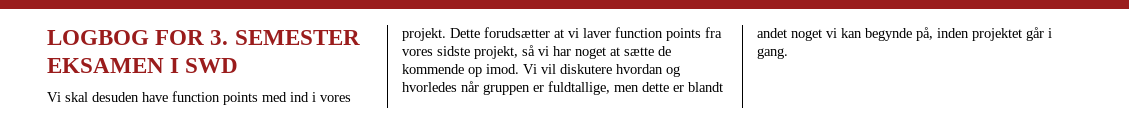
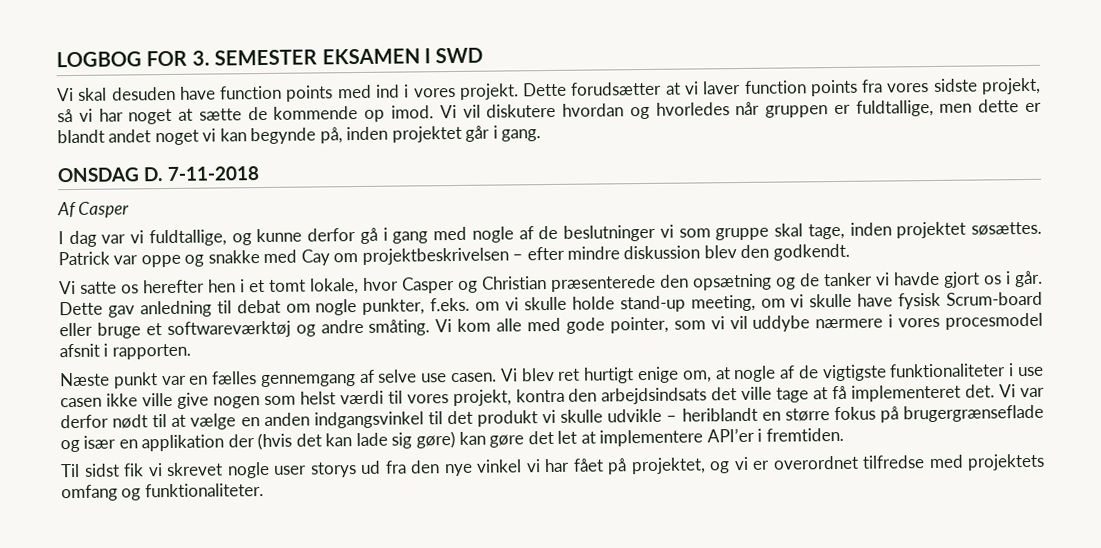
(788, 53) none -> [57,166,261,183] [57,201,131,218] [58,221,1043,248] [58,243,850,268] [59,270,1043,295] [59,291,1043,318] [59,312,1043,339] [59,343,191,360] [60,363,1044,389] [60,384,1046,409] [60,404,1045,430] [60,427,844,453] [60,453,1045,479] [61,483,264,502] // ONSDAG D. 7-11-2018 // Af Casper // I dag var vi fuldtallige, og kunne derfor gå i gang med nogle af de beslutninger vi som gruppe skal tage, inden projektet søsættes. Patrick var oppe og snakke med Cay om projektbeskrivelsen – efter mindre diskussion blev den godkendt. // Vi satte os herefter hen i et tomt lokale, hvor Casper og Christian præsenterede den opsætning og de tanker vi havde gjort os i går. Dette gav anledning til debat om nogle punkter, f.eks. om vi skulle holde stand-up meeting, om vi skulle have fysisk Scrum-board eller bruge et softwareværktøj og andre småting. Vi kom alle med gode pointer, som vi vil uddybe nærmere i vores procesmodel afsnit i rapporten. // Næste punkt var en fælles gennemgang af selve use casen. Vi blev ret hurtigt enige om, at nogle af de vigtigste funktionaliteter i use casen ikke ville give nogen som helst værdi til vores projekt, kontra den arbejdsindsats det ville tage at få implementeret det. Vi var derfor nødt til at vælge en anden indgangsvinkel til det produkt vi skulle udvikle – heriblandt en større fokus på brugergrænseflade og især en applikation der (hvis det kan lade sig gøre) kan gøre det let at implementere API’er i fremtiden. // Til sidst fik vi skrevet nogle user storys ud fra den nye vinkel vi har fået på projektet, og vi er overordnet tilfredse med projektets omfang og funktionaliteter.

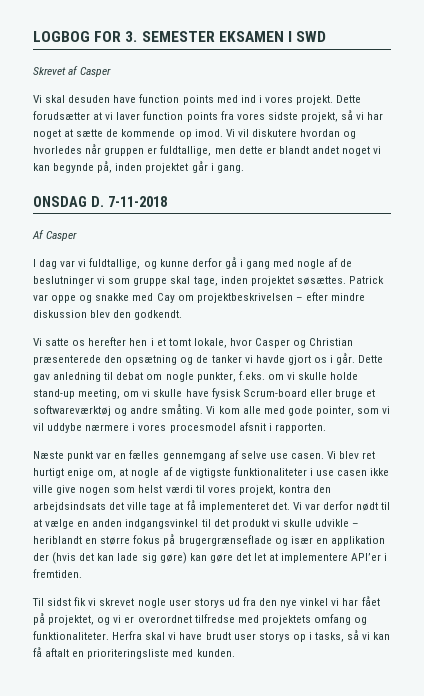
(484, 55) none -> [33,66,112,77] // Skrevet af Casper
(264, 490) none -> [112,630,391,642] [33,647,235,659] Herfra skal vi have brudt user storys op i tasks, så vi kan få aftalt en prioriteringsliste med kunden.

